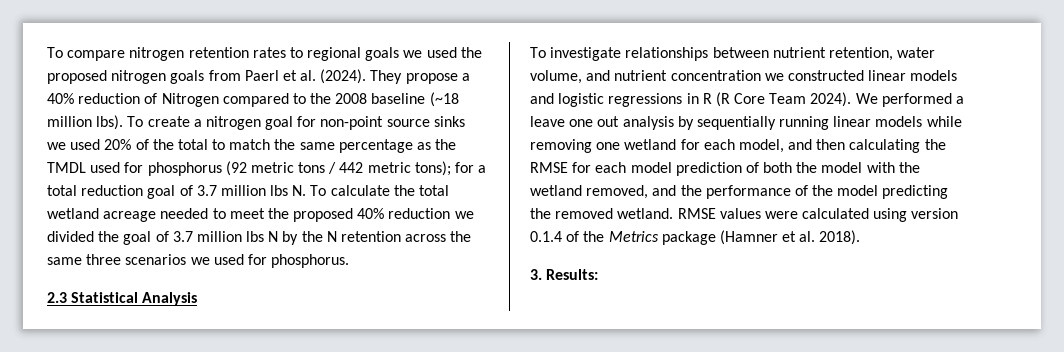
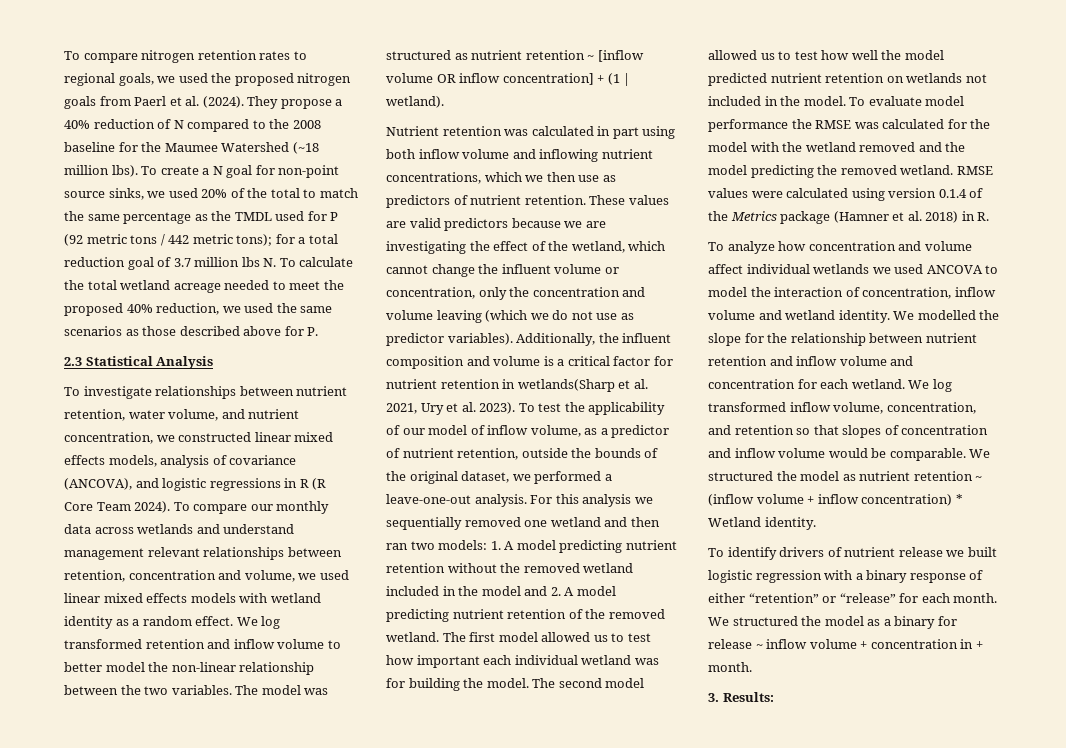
[365,47,400,61] goals -> [118,73,154,86] goals,
[161,93,219,107] Nitrogen -> [173,120,184,129] N
(426, 98) none -> [118,142,290,152] for the Maumee Watershed
[205,116,261,130] nitrogen -> [212,166,223,175] N
[433,116,465,127] sinks -> [108,188,144,200] sinks,
[147,162,222,176] phosphorus -> [330,212,339,221] P
[388,208,474,219] [47,231,472,245] [47,254,350,268] reduction we divided the goal of 3.7 million lbs N by the N retention across the same three scenarios we used for phosphorus. -> [156,303,333,315] [64,326,319,336] reduction, we used the same scenarios as those described above for P.
[670,70,761,81] concentration -> [64,432,153,444] concentration,
[910,70,958,81] models -> [294,432,334,442] [64,455,297,468] [64,478,132,490] mixed effects models, analysis of covariance (ANCOVA),
[855,93,965,107] [530,116,962,130] [530,139,946,153] [530,162,793,176] We performed a leave one out analysis by sequentially running linear models while removing one wetland for each model, and then calculating the RMSE for each model prediction of both -> [173,501,330,514] [64,524,295,534] [64,547,342,560] [64,570,349,582] [64,593,321,603] [64,616,281,629] [64,639,341,649] [64,662,315,675] [64,685,329,695] [386,50,644,62] [386,73,631,86] [386,96,444,108] [386,126,676,139] [386,149,653,162] [386,172,616,184] [386,195,669,208] [386,218,606,231] [386,241,666,254] [386,264,619,277] [386,287,646,300] [386,310,634,323] [386,333,672,346] [386,356,673,369] [386,379,648,392] [386,402,666,415] [386,425,670,438] [386,448,659,460] [386,471,612,484] [386,494,653,507] [386,517,660,530] [386,540,677,553] [386,563,634,573] [386,586,616,596] [386,609,665,622] [386,632,651,642] [386,655,659,668] [386,678,645,691] [708,50,944,60] [708,73,987,86] [708,96,965,106] [708,119,967,132] To compare our monthly data across wetlands and understand management relevant relationships between retention, concentration and volume, we used linear mixed effects models with wetland identity as a random effect. We log transformed retention and inflow volume to better model the non-linear relationship between the two variables. The model was structured as nutrient retention ~ [inflow volume OR inflow concentration] + (1 | wetland). // Nutrient retention was calculated in part using both inflow volume and inflowing nutrient concentrations, which we then use as predictors of nutrient retention. These values are valid predictors because we are investigating the effect of the wetland, which cannot change the influent volume or concentration, only the concentration and volume leaving (which we do not use as predictor variables). Additionally, the influent composition and volume is a critical factor for nutrient retention in wetlands(Sharp et al. 2021, Ury et al. 2023). To test the applicability of our model of inflow volume, as a predictor of nutrient retention, outside the bounds of the original dataset, we performed a leave-one-out analysis. For this analysis we sequentially removed one wetland and then ran two models: 1. A model predicting nutrient retention without the removed wetland included in the model and 2. A model predicting nutrient retention of the removed wetland. The first model allowed us to test how important each individual wetland was for building the model. The second model allowed us to test how well the model predicted nutrient retention on wetlands not included in the model. To evaluate model performance the RMSE was calculated for
[586,185,649,199] removed, -> [859,142,916,152] removed
[705,185,834,199] performance of the -> (966, 147) none
[819,230,861,245] 2018). -> [925,211,990,223] [708,241,972,254] [708,264,999,274] [708,287,996,299] [708,310,1000,323] [708,333,977,346] [708,356,914,366] [708,379,952,392] [708,402,976,414] [708,425,989,438] [708,448,991,461] [708,471,983,481] [708,494,963,506] [708,517,816,530] [708,547,997,560] [708,570,984,583] [708,593,998,603] [708,616,957,629] [708,639,983,649] [708,662,752,672] 2018) in R. // To analyze how concentration and volume affect individual wetlands we used ANCOVA to model the interaction of concentration, inflow volume and wetland identity. We modelled the slope for the relationship between nutrient retention and inflow volume and concentration for each wetland. We log transformed inflow volume, concentration, and retention so that slopes of concentration and inflow volume would be comparable. We structured the model as nutrient retention ~ (inflow volume + inflow concentration) * Wetland identity. // To identify drivers of nutrient release we built logistic regression with a binary response of either “retention” or “release” for each month. We structured the model as a binary for release ~ inflow volume + concentration in + month.

